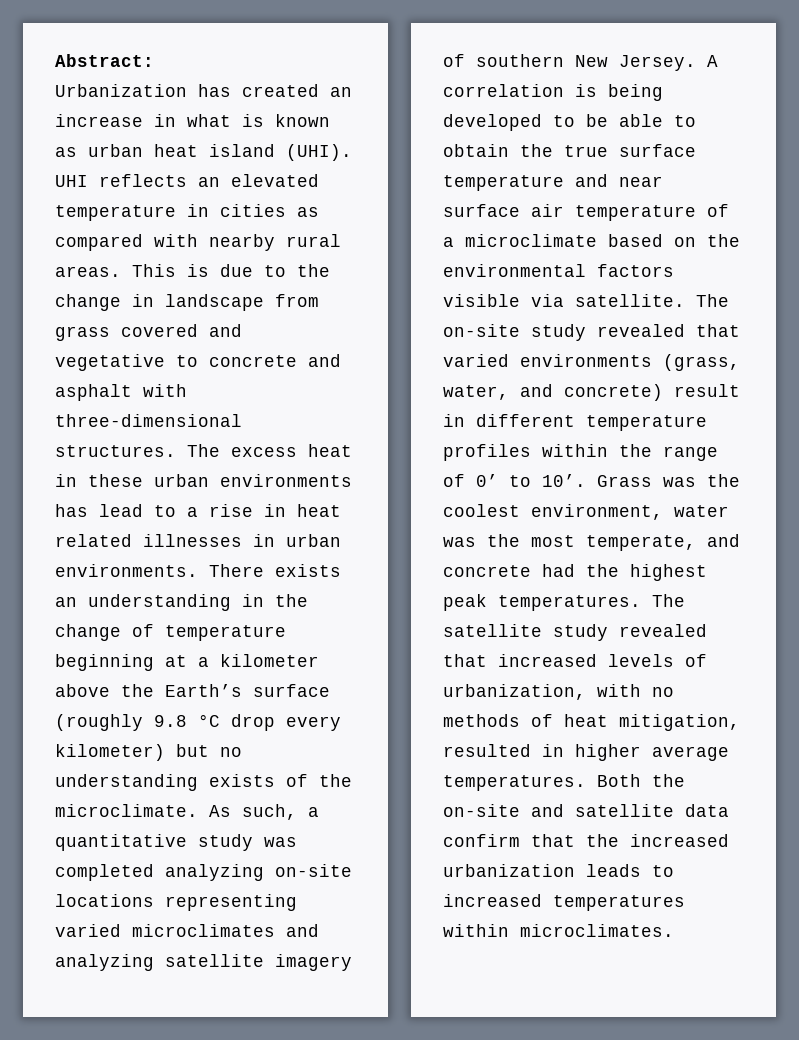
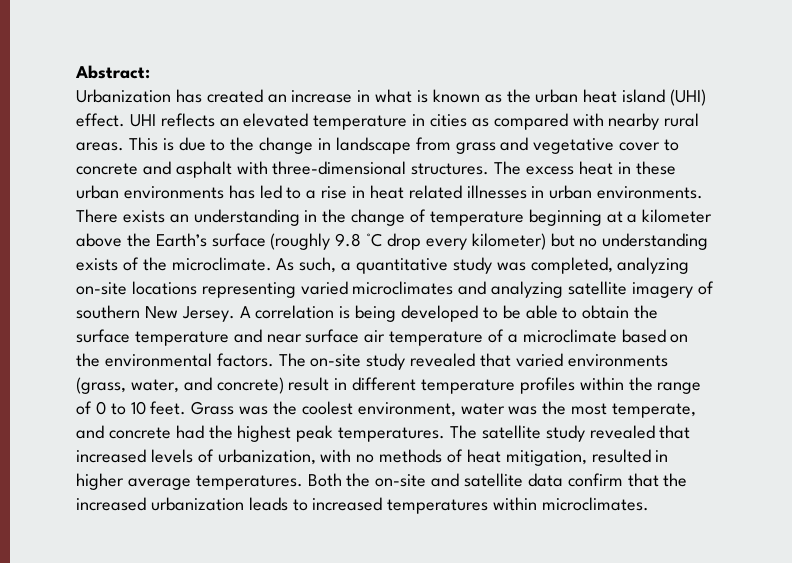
(77, 152) none -> [506,89,531,103] the
[286,144,352,161] (UHI). -> [670,89,707,106] [76,113,125,127] (UHI) effect.
[121,324,198,337] covered -> (496, 148) none
(165, 362) none -> [619,142,661,151] cover
[99,504,143,517] lead -> [259,185,282,199] led
[55,864,154,881] completed -> [530,257,613,274] completed,
[564,145,608,157] true -> (659, 312) none
[597,264,674,277] [443,294,685,307] factors visible via satellite. -> [216,353,274,367] factors.
[476,474,586,487] 0’ to 10’. -> [95,401,187,415] 0 to 10 feet.

